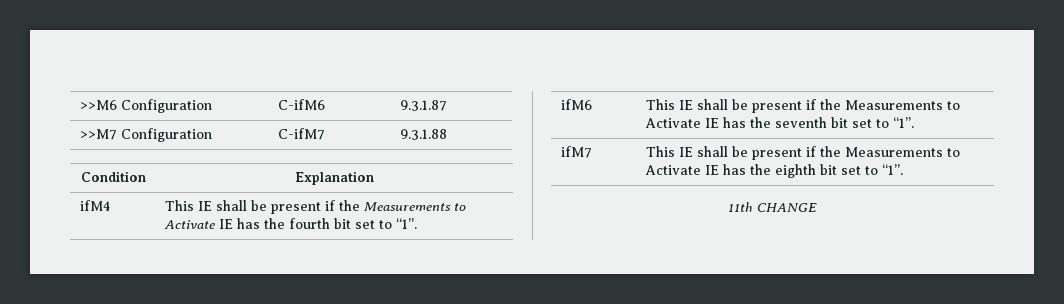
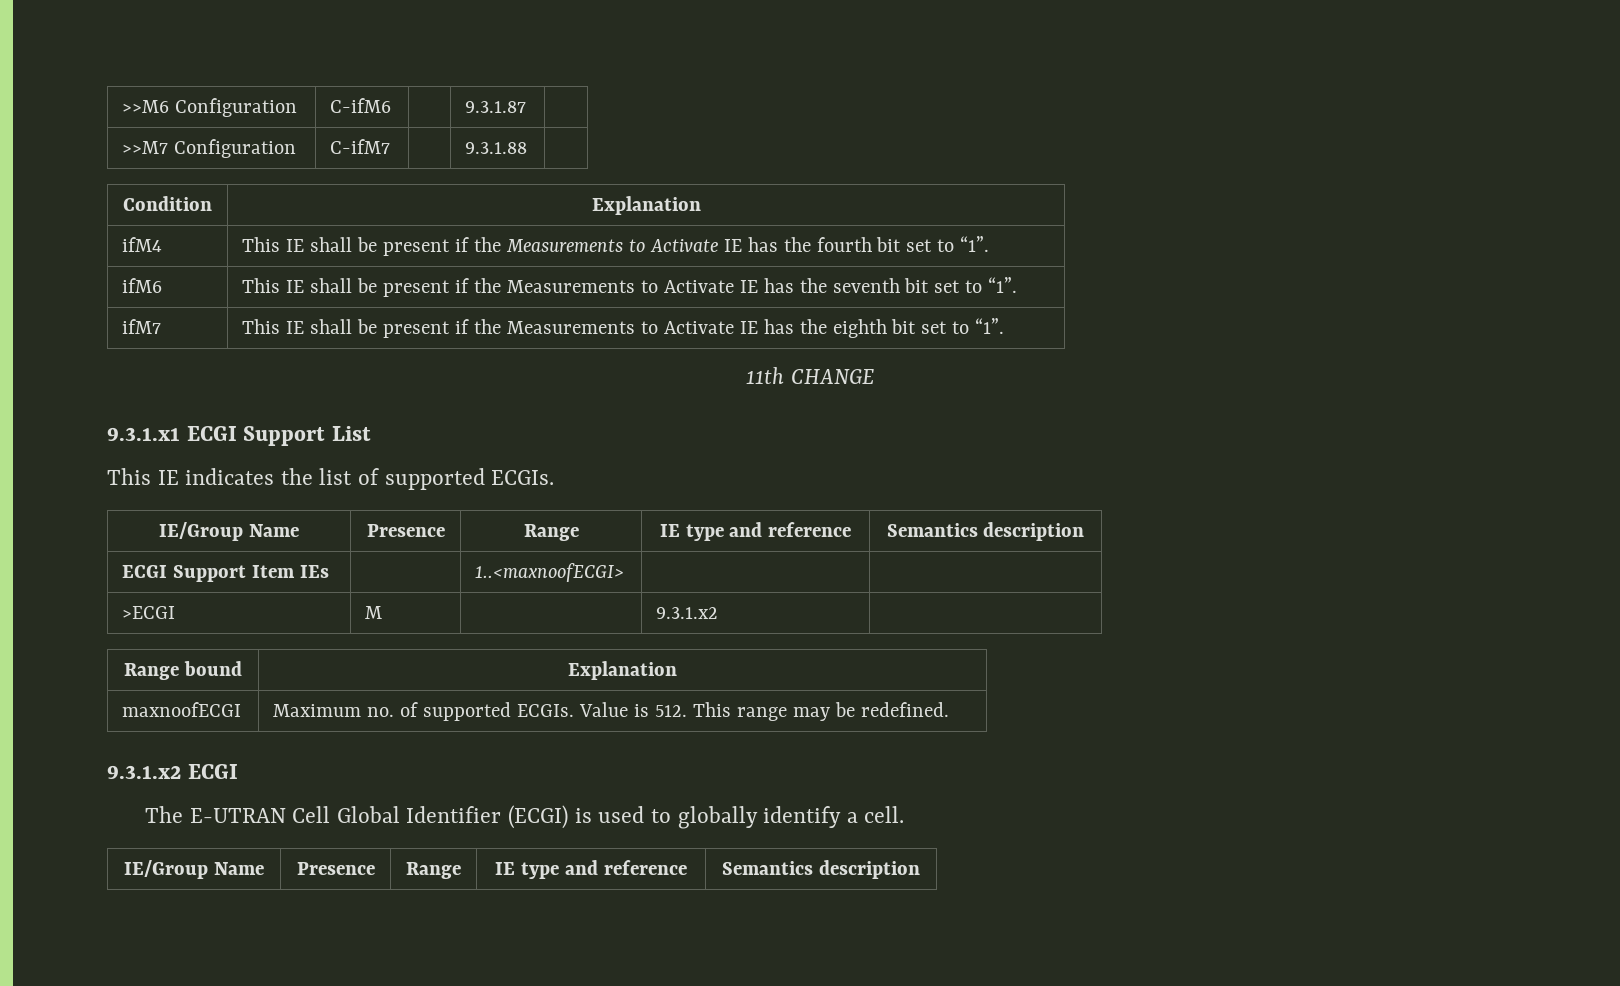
(817, 207) none -> [107,426,371,446] [107,468,555,490] [159,522,299,541] [366,524,445,537] [523,524,579,541] [659,522,852,541] [886,522,1085,541] [122,565,330,582] [475,563,625,582] [122,606,176,619] [365,606,383,619] [656,607,719,619] [124,661,242,680] [568,661,677,680] [122,702,242,717] [273,702,949,721] [107,764,238,779] [144,805,905,829] [124,860,264,879] [296,862,375,875] [406,862,461,879] [495,860,687,879] [722,860,920,879] // 9.3.1.x1 ECGI Support List // This IE indicates the list of supported ECGIs. // IE/Group Name | Presence | Range | IE type and reference | Semantics description // ECGI Support Item IEs | | 1..<maxnoofECGI> | | // >ECGI | M | | 9.3.1.x2 | // Range bound | Explanation // maxnoofECGI | Maximum no. of supported ECGIs. Value is 512. This range may be redefined. // 9.3.1.x2 ECGI // The E-UTRAN Cell Global Identifier (ECGI) is used to globally identify a cell. // IE/Group Name | Presence | Range | IE type and reference | Semantics description

